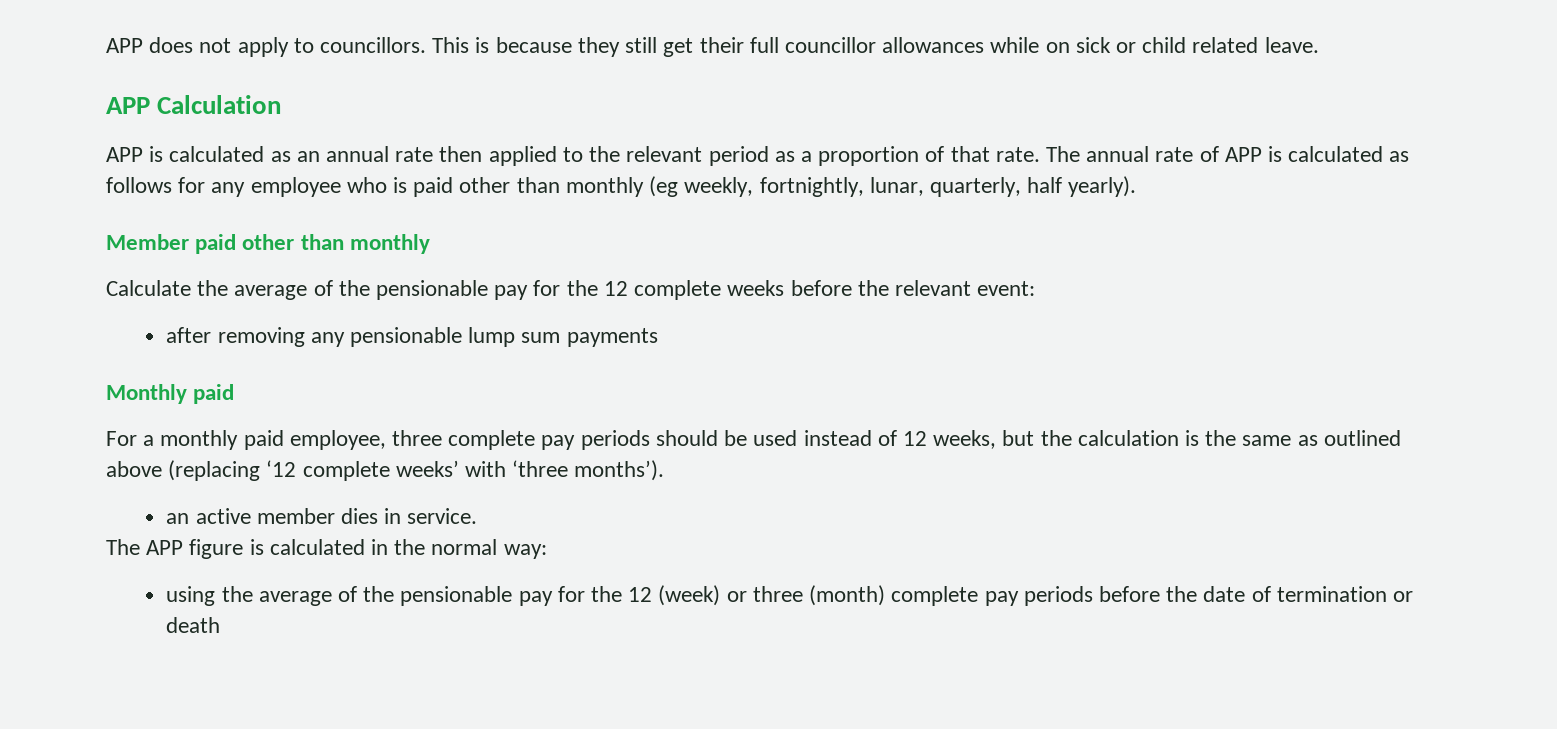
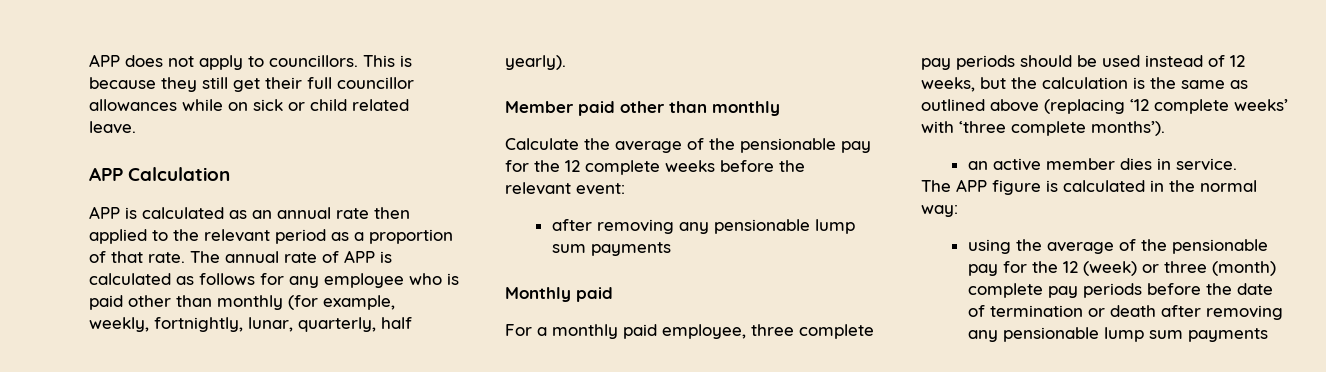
[649,176,679,197] (eg -> [288,295,395,310] (for example,
(569, 468) none -> [1011,121,1086,136] complete
(221, 625) none -> [1160,305,1283,320] [967,327,1268,342] after removing any pensionable lump sum payments

